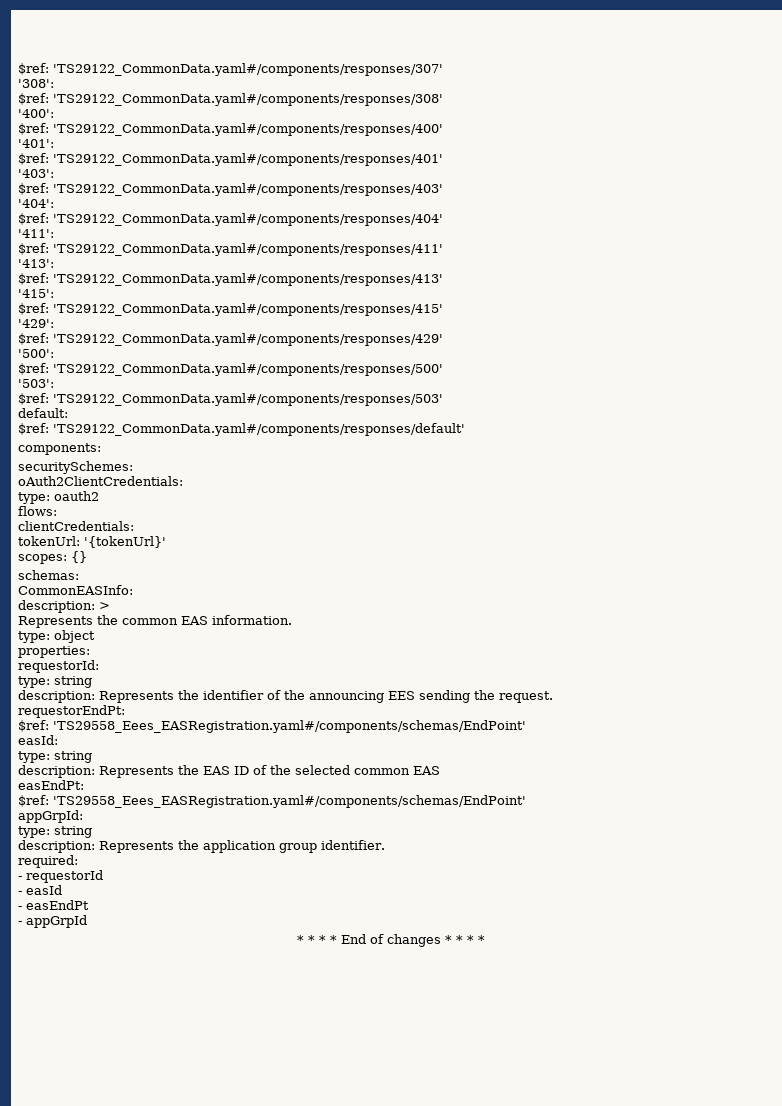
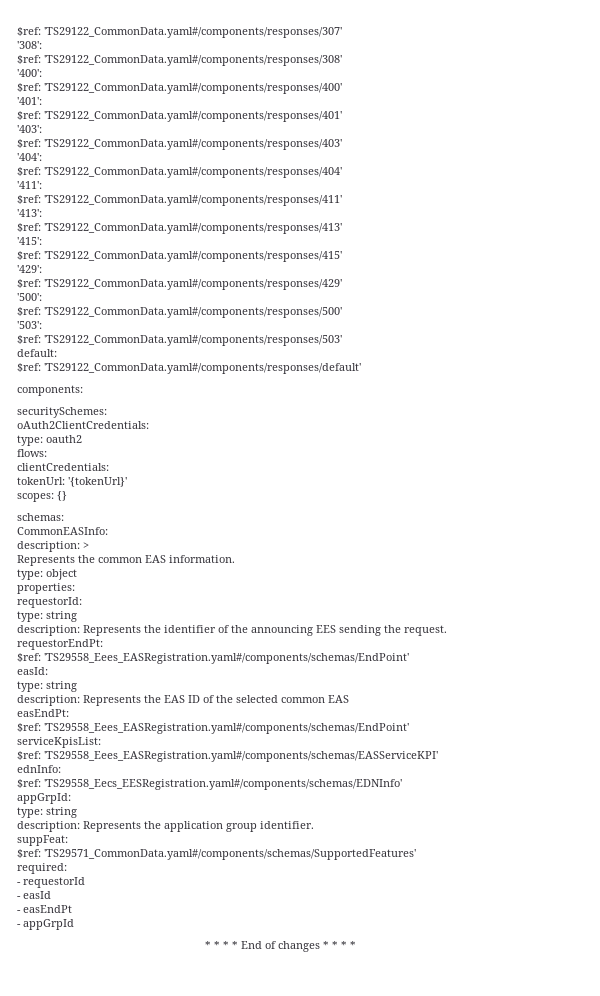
(526, 801) none -> [17,737,101,748] [17,751,438,762] [17,765,61,773] [17,779,402,790] // serviceKpisList: // $ref: 'TS29558_Eees_EASRegistration.yaml#/components/schemas/EASServiceKPI' // ednInfo: // $ref: 'TS29558_Eecs_EESRegistration.yaml#/components/schemas/EDNInfo'
(385, 845) none -> [17,835,68,846] [17,849,416,860] // suppFeat: // $ref: 'TS29571_CommonData.yaml#/components/schemas/SupportedFeatures'

